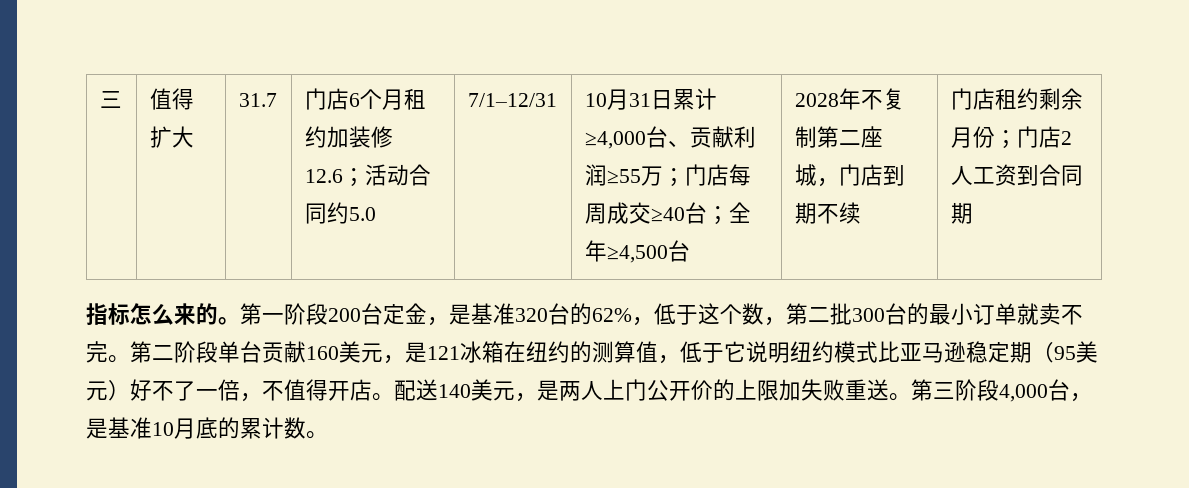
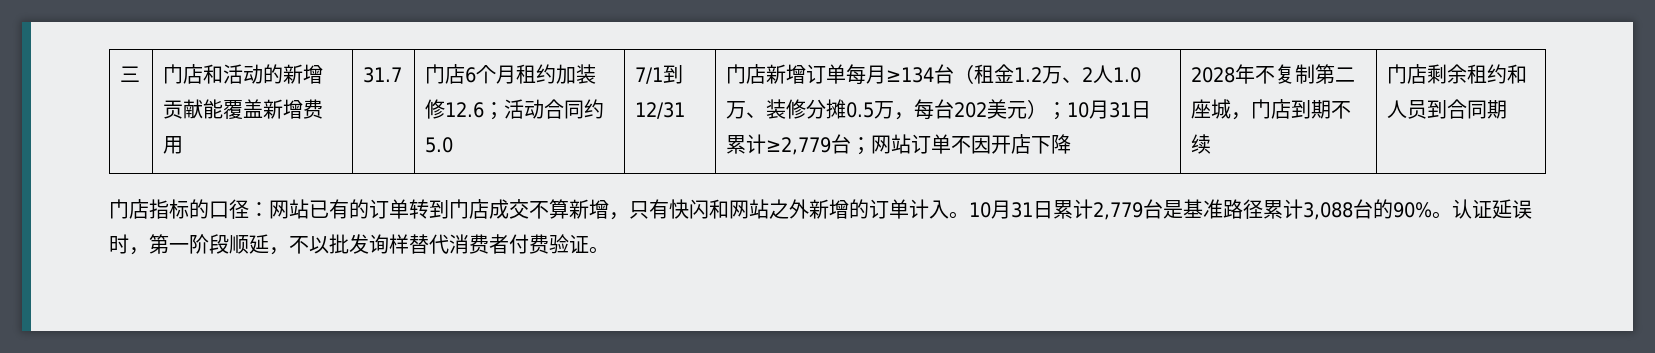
[149,88,194,110] [149,126,194,148] 值得扩大 -> [163,64,324,84] [163,99,324,119] [163,136,184,154] 门店和活动的新增贡献能覆盖新增费用
[467,93,557,107] [584,88,717,110] [584,126,756,149] [584,164,751,187] [584,202,751,225] [584,240,690,263] 7/1–12/31 | 10月31日累计≥4,000台、贡献利润≥55万；门店每周成交≥40台；全年≥4,500台 -> [635,65,684,84] [635,102,686,119] [726,64,1142,85] [726,99,1152,120] [726,134,1072,155] 7/1到12/31 | 门店新增订单每月≥134台（租金1.2万、2人1.0万、装修分摊0.5万，每台202美元）；10月31日累计≥2,779台；网站订单不因开店下降
[994,88,1083,110] [950,126,1072,149] [950,164,1083,186] [950,202,973,224] [86,303,1083,326] [86,341,1098,364] [86,379,1092,402] [86,417,306,439] 租约剩余月份；门店2人工资到合同期 // 指标怎么来的。第一阶段200台定金，是基准320台的62%，低于这个数，第二批300台的最小订单就卖不完。第二阶段单台贡献160美元，是121冰箱在纽约的测算值，低于它说明纽约模式比亚马逊稳定期（95美元）好不了一倍，不值得开店。配送140美元，是两人上门公开价的上限加失败重送。第三阶段4,000台，是基准10月底的累计数 -> [1427,64,1528,84] [1387,99,1508,119] [109,199,1532,220] [109,234,589,255] 剩余租约和人员到合同期 // 门店指标的口径：网站已有的订单转到门店成交不算新增，只有快闪和网站之外新增的订单计入。10月31日累计2,779台是基准路径累计3,088台的90%。认证延误时，第一阶段顺延，不以批发询样替代消费者付费验证

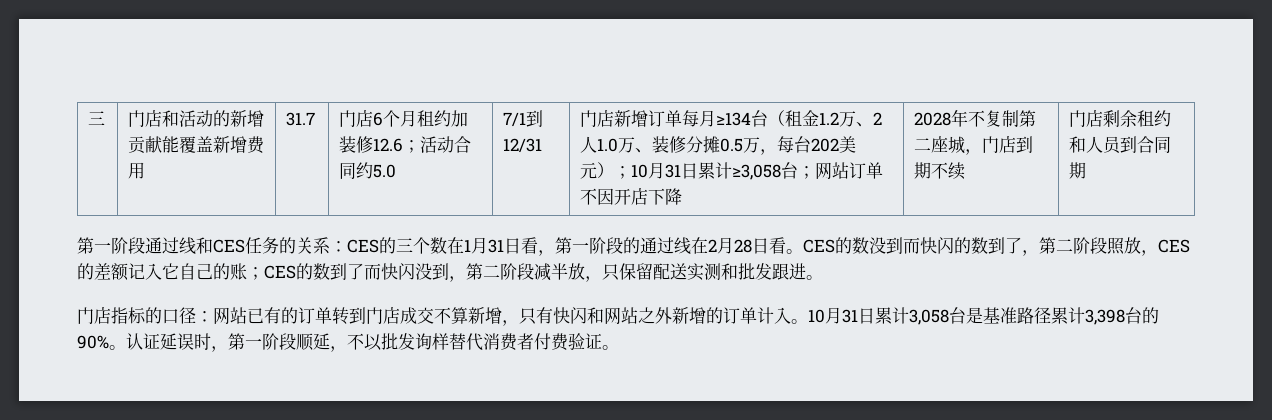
[766,137,832,155] ≥2,779 -> [732,164,782,180] ≥3,058
(1508, 109) none -> [77,237,1190,256] [77,263,823,282] // 第一阶段通过线和CES任务的关系：CES的三个数在1月31日看，第一阶段的通过线在2月28日看。CES的数没到而快闪的数到了，第二阶段照放，CES的差额记入它自己的账；CES的数到了而快闪没到，第二阶段减半放，只保留配送实测和批发跟进。
[1093,202,1143,220] 2,779 -> [909,309,949,325] 3,058
[1303,202,1353,220] 3,088 -> [1085,309,1125,325] 3,398

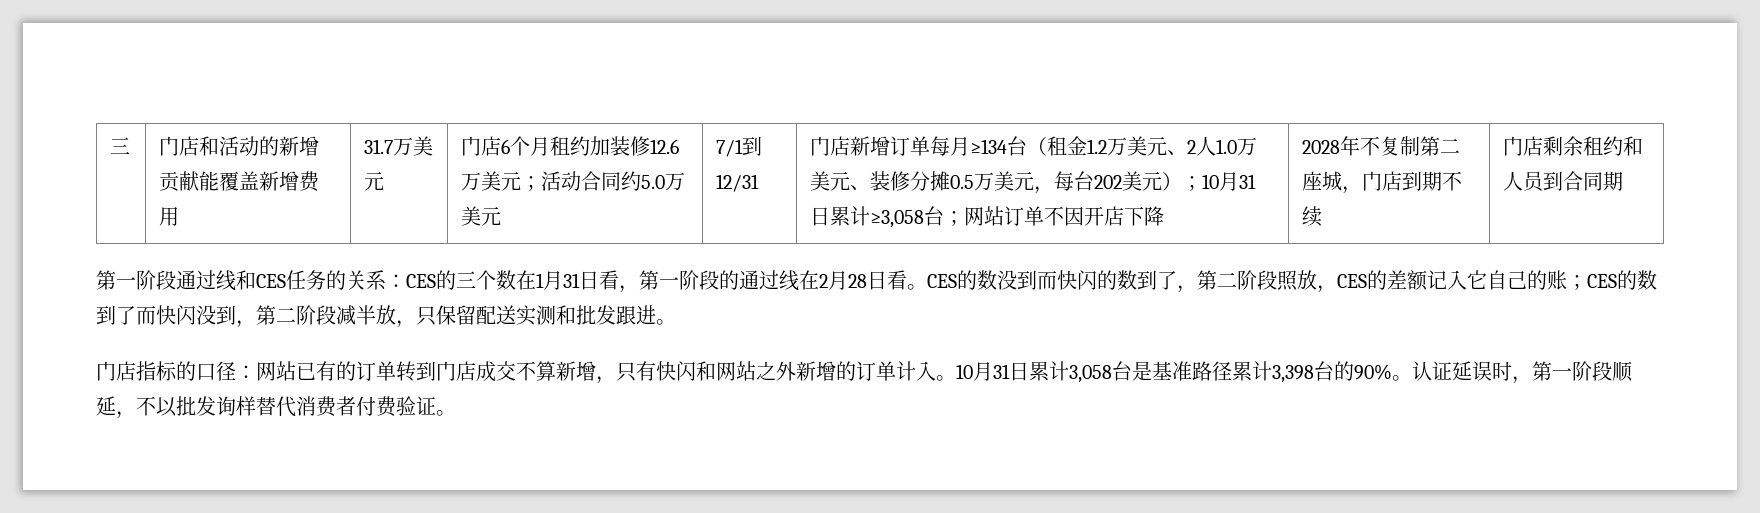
(316, 119) none -> [393,136,434,156] [364,172,385,191] 万美元
(404, 145) none -> [461,171,522,191] 万美元
(397, 171) none -> [665,172,686,191] [461,206,502,226] 万美元
(857, 119) none -> [1127,136,1168,156] 美元
(636, 145) none -> [810,171,851,191] 美元
(761, 145) none -> [994,171,1035,191] 美元

